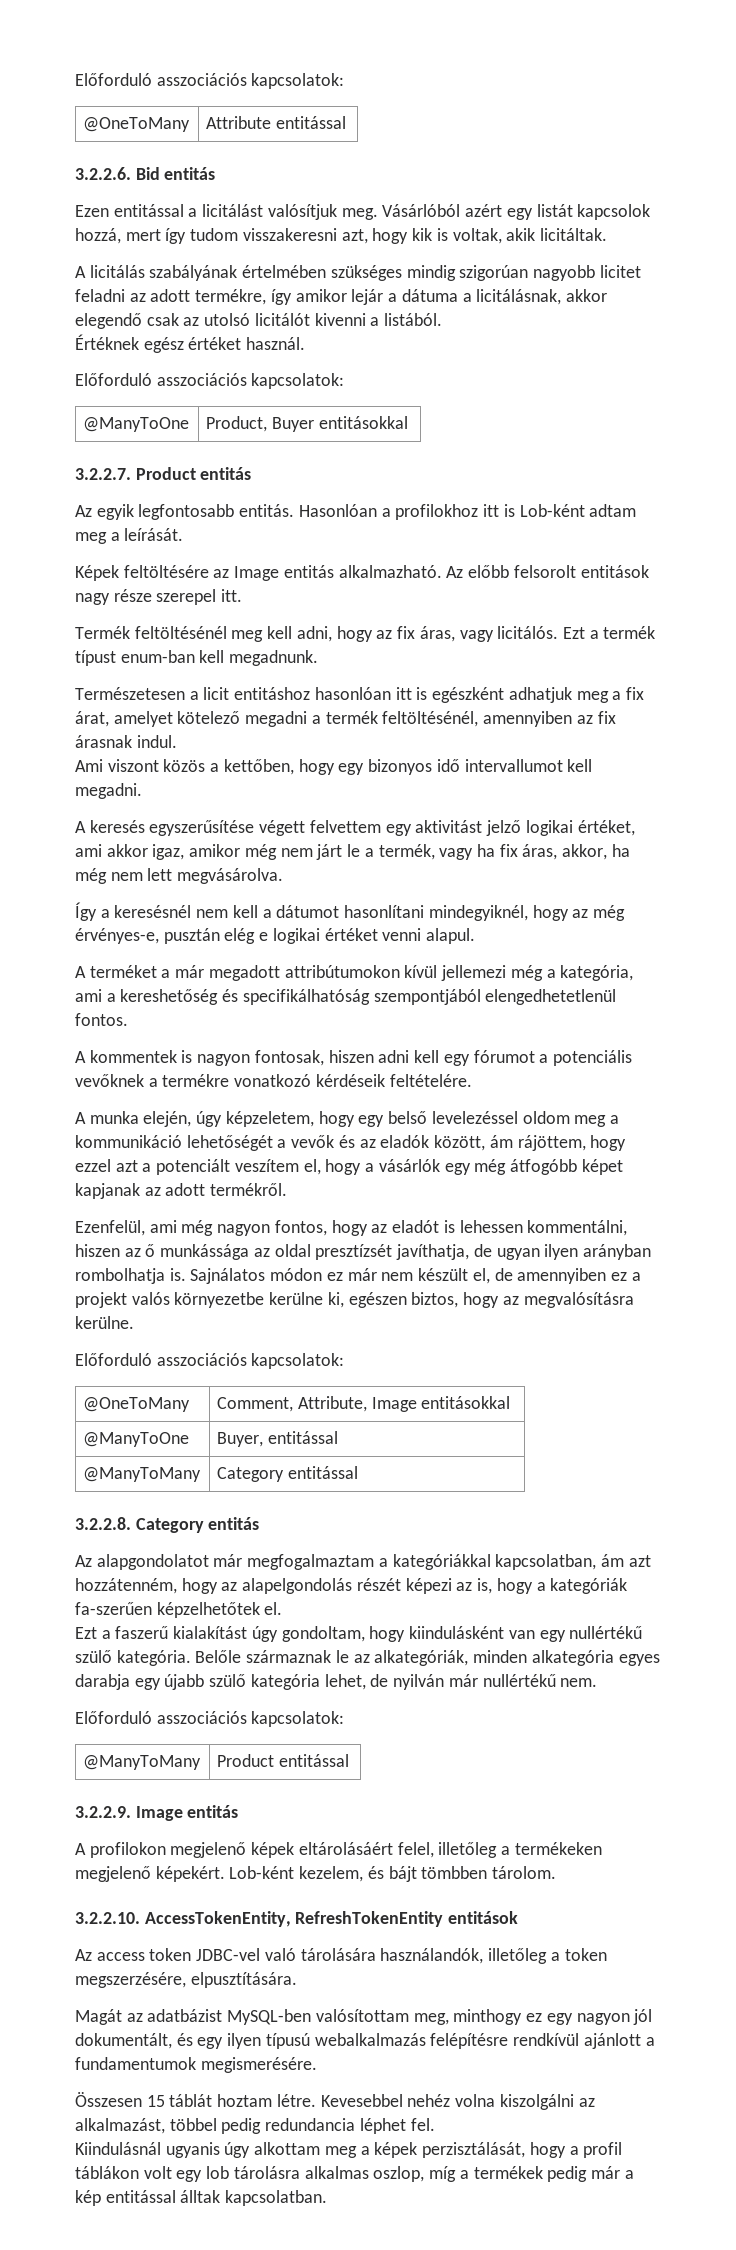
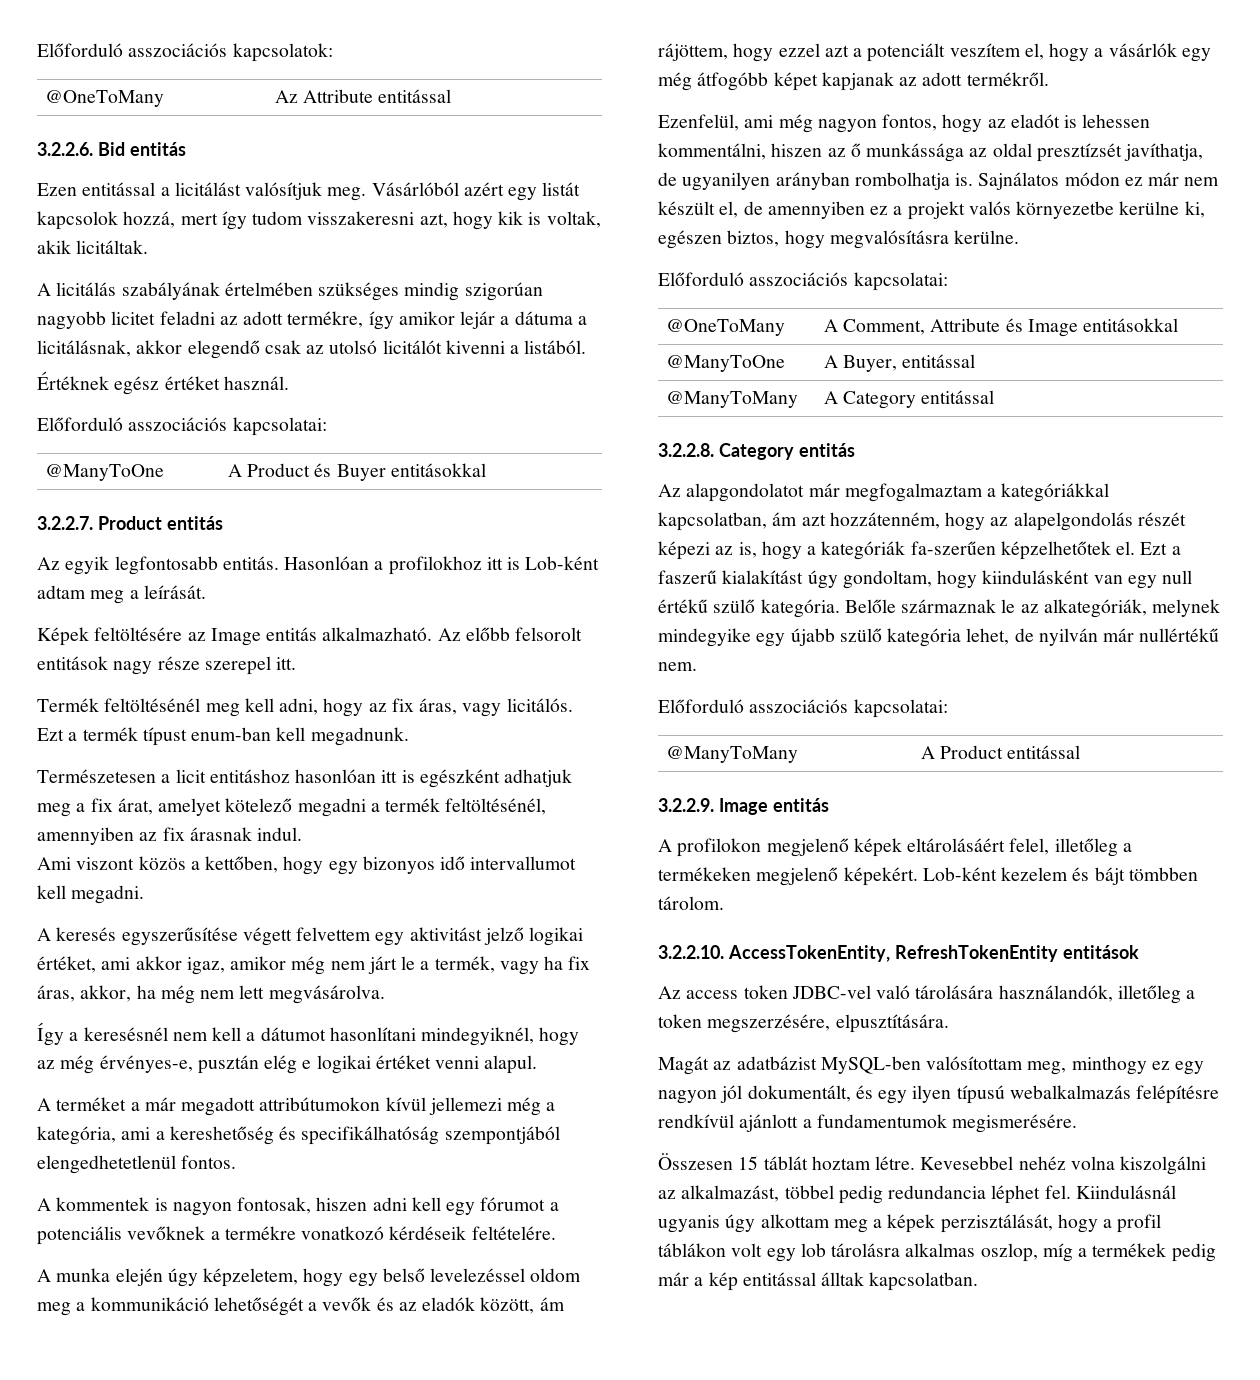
[75,73,345,89] [83,117,191,132] Előforduló asszociációs kapcsolatok: // @OneToMany | -> [37,43,333,62] [44,90,164,107] [274,90,298,103] Előforduló asszociációs kapcsolatok: // @OneToMany | Az
[251,373,345,389] [83,417,190,432] [206,416,268,432] kapcsolatok: // @ManyToOne | Product, -> [232,417,327,436] [44,464,164,481] [227,463,332,477] kapcsolatai: // @ManyToOne | A Product és
[143,1111,192,1127] elején, -> [115,1268,163,1286] elején
[496,1244,579,1260] ugyan ilyen -> [682,172,771,191] ugyanilyen
[502,1296,519,1305] az -> (825, 239) none
[251,1353,345,1369] [83,1397,191,1412] [217,1396,368,1412] kapcsolatok: // @OneToMany | Comment, Attribute, -> [853,272,948,291] [665,319,785,336] [823,318,1023,335] kapcsolatai: // @OneToMany | A Comment, Attribute és
(190, 1439) none -> [823,355,838,368] A
(202, 1474) none -> [823,391,838,404] A
(283, 1608) // -> (1136, 548) none
[569,1626,643,1639] nullértékű -> [1162,570,1193,584] [658,599,708,613] null értékű
[473,1650,660,1666] [75,1674,130,1690] minden alkategória egyes darabja -> [1152,599,1221,617] [658,628,751,647] melynek mindegyike
[251,1711,345,1727] [83,1755,202,1770] kapcsolatok: // @ManyToMany | -> [853,699,948,718] [665,746,798,763] [920,746,935,759] kapcsolatai: // @ManyToMany | A
[299,1866,364,1882] kezelem, -> [1001,867,1069,881] kezelem
(435, 2124) // -> (1071, 1192) none

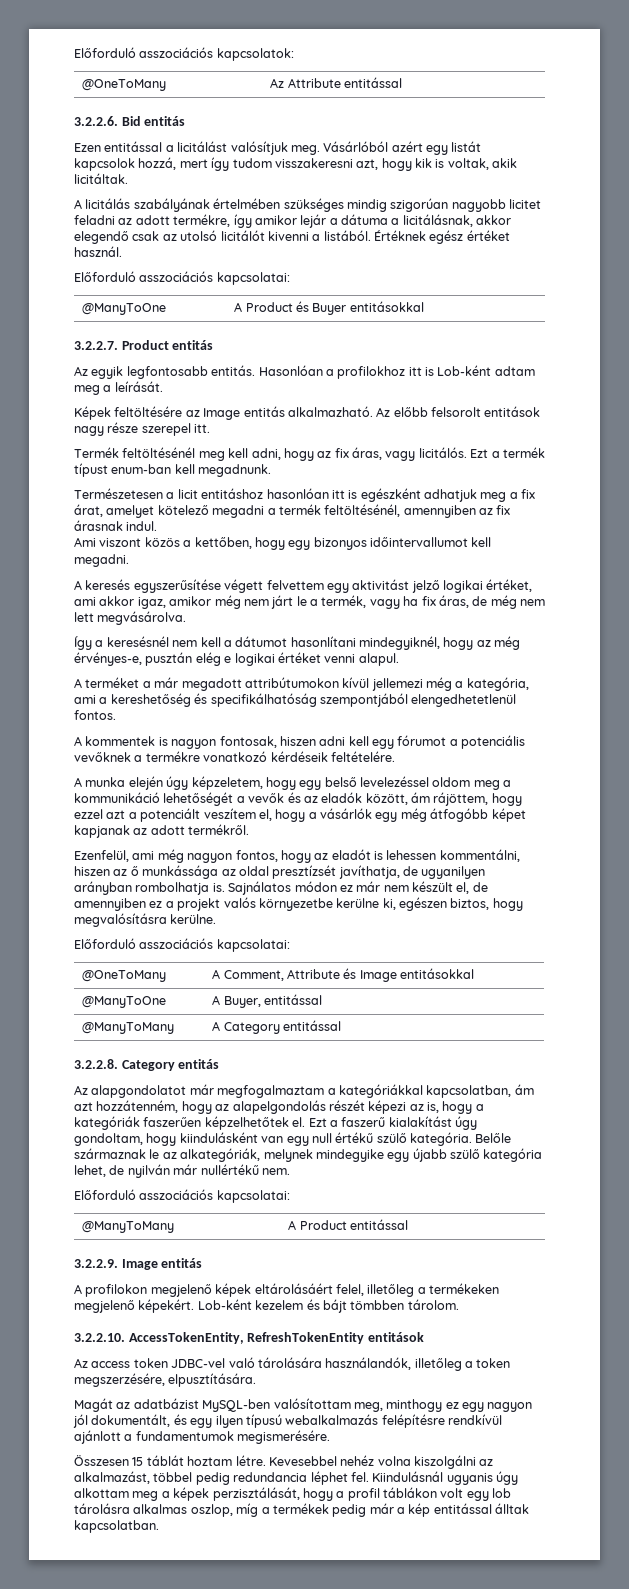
(587, 347) // -> (371, 235) none
[440,856,577,870] idő intervallumot -> [370,537,468,547] időintervallumot
[80,985,156,1002] akkor, ha -> [472,596,488,606] de
[910,541,996,555] fa-szerűen -> [143,1117,202,1127] faszerűen

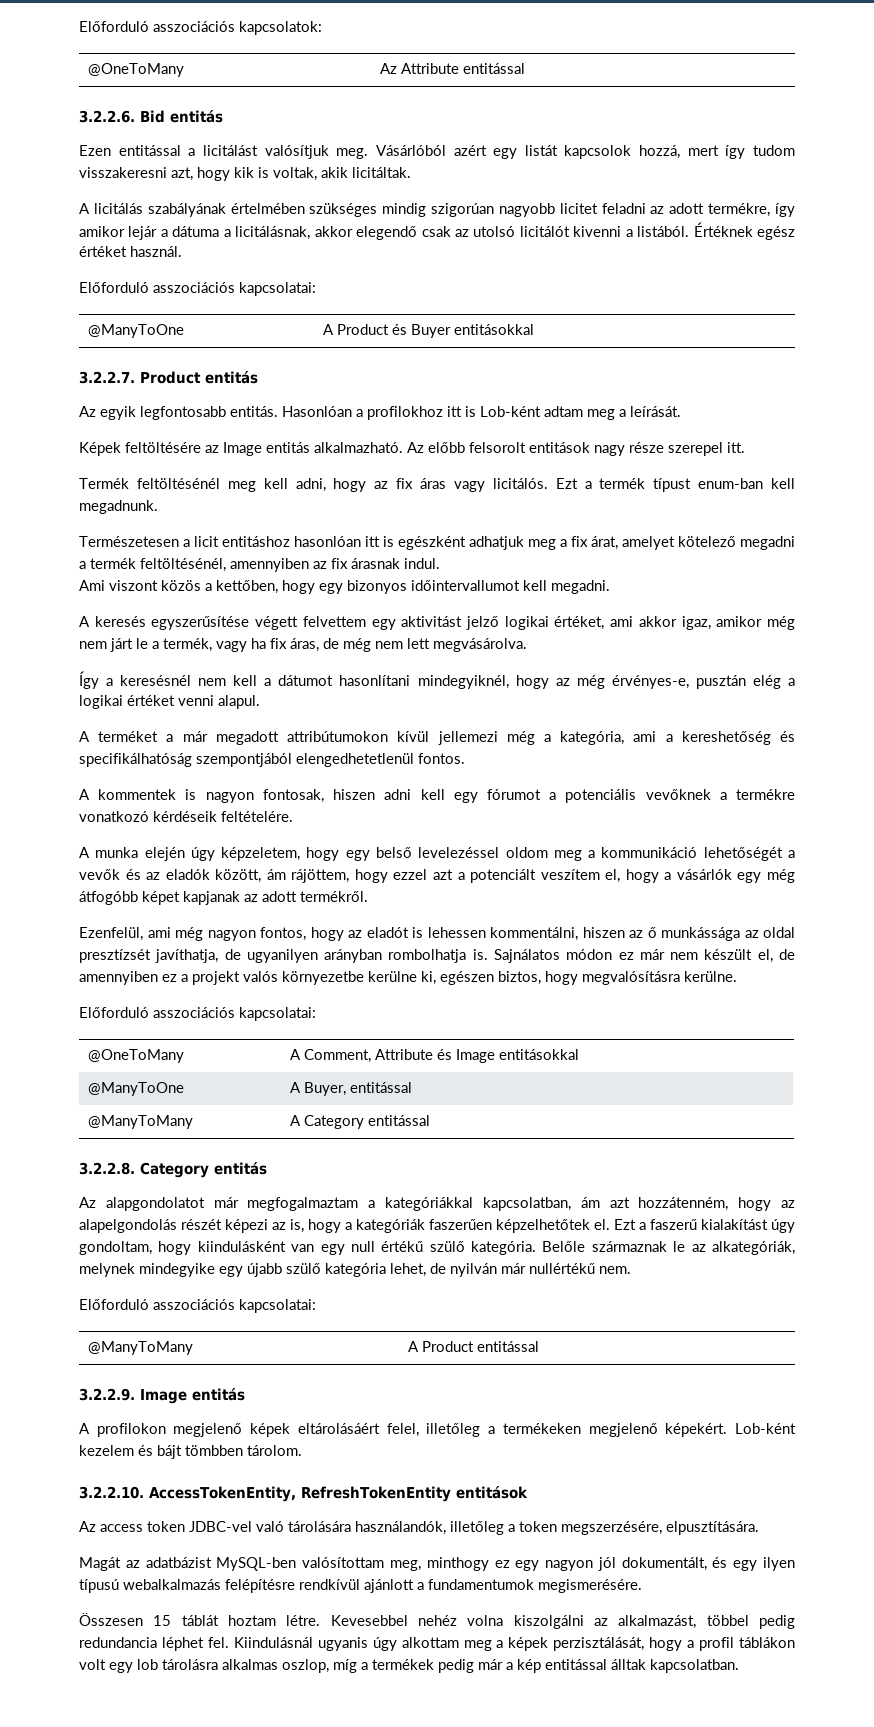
[352,447,382,460] áras, -> [420,478,446,489] áras
[224,656,232,663] e -> [788,678,796,686] a

